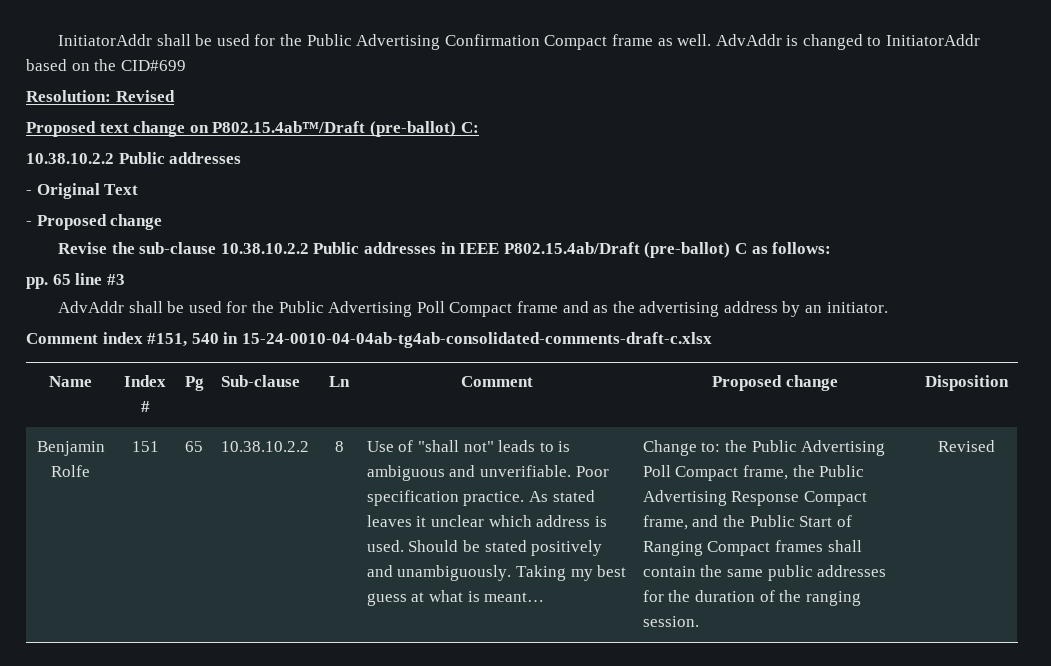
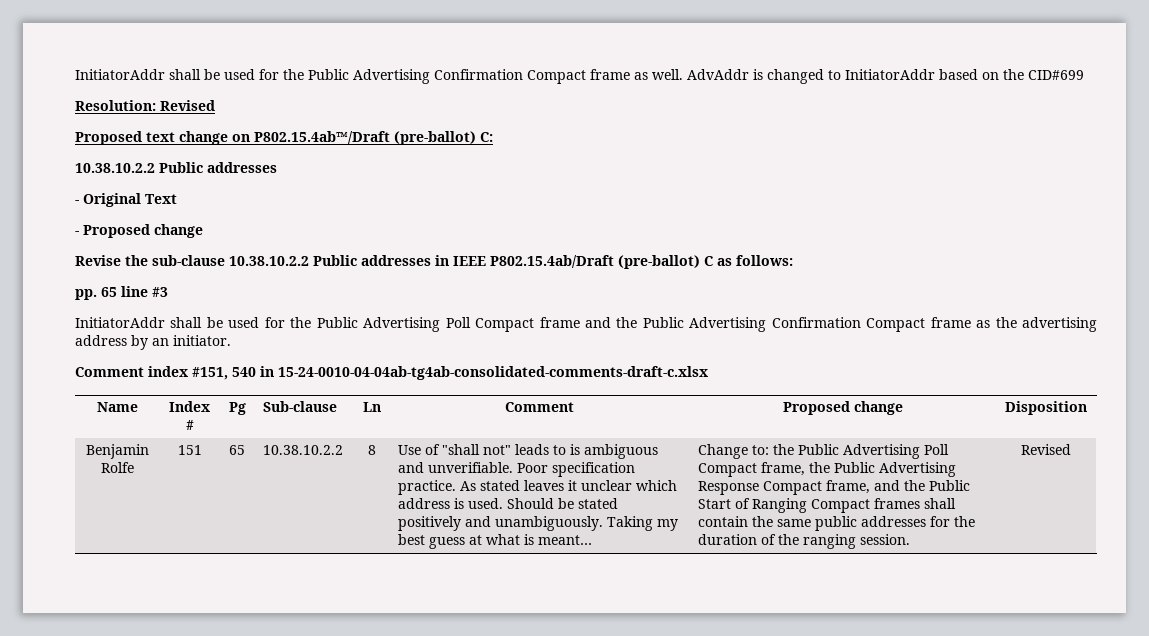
[58,301,125,313] AdvAddr -> [75,317,165,328] InitiatorAddr
(589, 307) none -> [616,317,971,332] the Public Advertising Confirmation Compact frame

